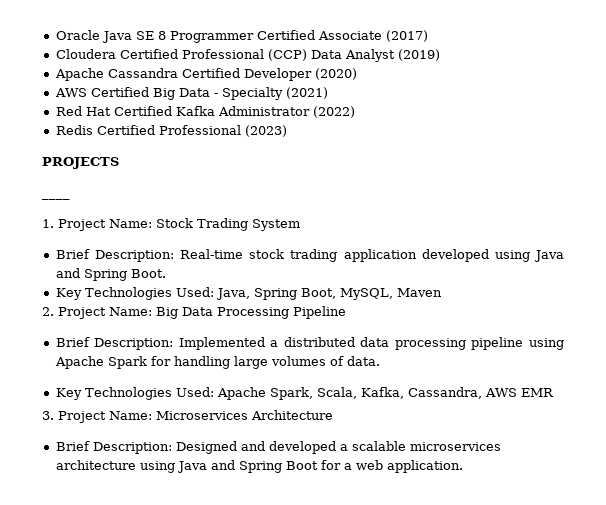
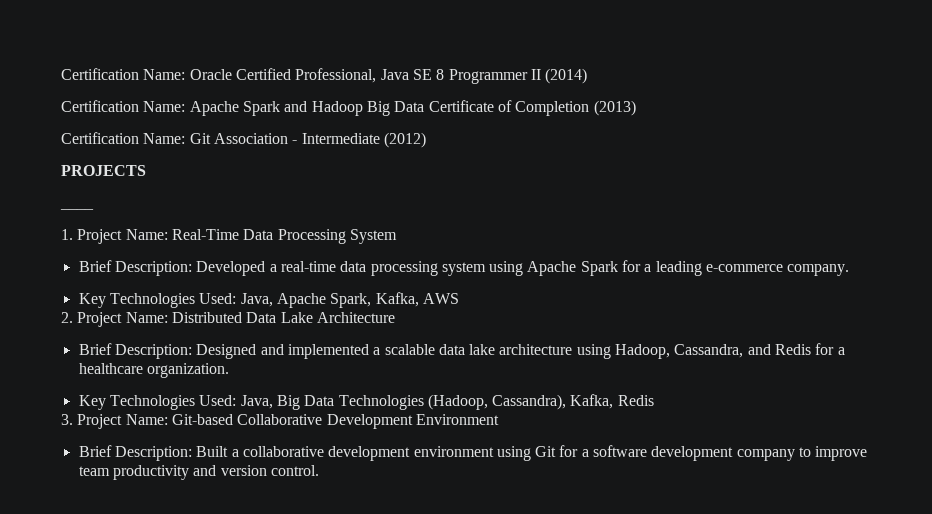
[55,30,428,43] [55,49,440,62] [54,68,357,81] [54,87,328,100] [55,106,355,118] [55,125,287,137] Oracle Java SE 8 Programmer Certified Associate (2017) // Cloudera Certified Professional (CCP) Data Analyst (2019) // Apache Cassandra Certified Developer (2020) // AWS Certified Big Data - Specialty (2021) // Red Hat Certified Kafka Administrator (2022) // Redis Certified Professional (2023) -> [61,68,588,84] [61,100,636,116] [61,132,426,148] Certification Name: Oracle Certified Professional, Java SE 8 Programmer II (2014) // Certification Name: Apache Spark and Hadoop Big Data Certificate of Completion (2013) // Certification Name: Git Association - Intermediate (2012)
[156,218,248,231] Stock Trading -> [171,229,346,244] Real-Time Data Processing
[180,249,564,262] [55,268,166,281] [55,287,442,300] Real-time stock trading application developed using Java and Spring Boot. // Key Technologies Used: Java, Spring Boot, MySQL, Maven -> [196,260,850,276] [78,292,459,308] Developed a real-time data processing system using Apache Spark for a leading e-commerce company. // Key Technologies Used: Java, Apache Spark, Kafka, AWS
[156,306,346,319] [55,337,564,350] [54,356,380,369] [55,387,554,400] [42,411,248,423] Big Data Processing Pipeline // Brief Description: Implemented a distributed data processing pipeline using Apache Spark for handling large volumes of data. // Key Technologies Used: Apache Spark, Scala, Kafka, Cassandra, AWS EMR // 3. Project Name: Microservices -> [171,312,313,323] Distributed Data Lake
[268,441,336,454] developed -> [287,344,369,359] implemented
[409,442,501,451] [55,460,463,473] microservices architecture using Java and Spring Boot for a web application. -> [438,343,845,359] [78,363,229,378] [78,394,654,410] [61,414,499,429] [78,445,868,461] [78,465,319,480] data lake architecture using Hadoop, Cassandra, and Redis for a healthcare organization. // Key Technologies Used: Java, Big Data Technologies (Hadoop, Cassandra), Kafka, Redis // 3. Project Name: Git-based Collaborative Development Environment // Brief Description: Built a collaborative development environment using Git for a software development company to improve team productivity and version control.

